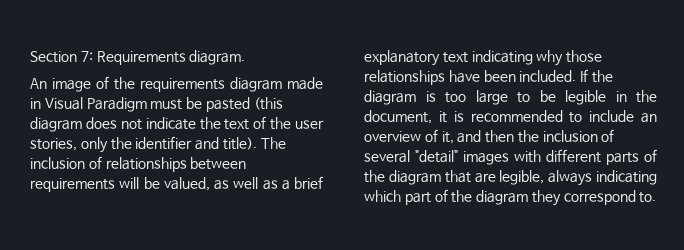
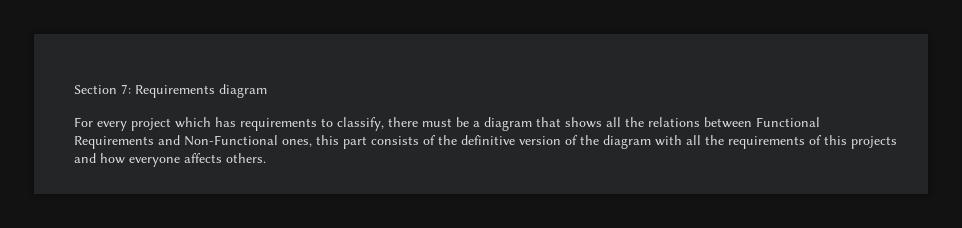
[189,50,246,65] [30,76,323,92] [30,97,283,112] [30,116,324,132] [30,136,286,153] [30,156,247,172] [30,176,323,192] [364,50,603,66] [364,69,613,85] [364,90,657,105] [364,110,657,124] [364,129,615,144] [364,149,657,165] [364,170,657,186] [364,189,657,206] diagram. // An image of the requirements diagram made in Visual Paradigm must be pasted (this diagram does not indicate the text of the user stories, only the identifier and title). The inclusion of relationships between requirements will be valued, as well as a brief explanatory text indicating why those relationships have been included. If the diagram is too large to be legible in the document, it is recommended to include an overview of it, and then the inclusion of several "detail" images with different parts of the diagram that are legible, always indicating which part of the diagram they correspond to. -> [219,84,267,98] [74,117,820,131] [74,135,897,149] [74,153,266,167] diagram // For every project which has requirements to classify, there must be a diagram that shows all the relations between Functional Requirements and Non-Functional ones, this part consists of the definitive version of the diagram with all the requirements of this projects and how everyone affects others.

